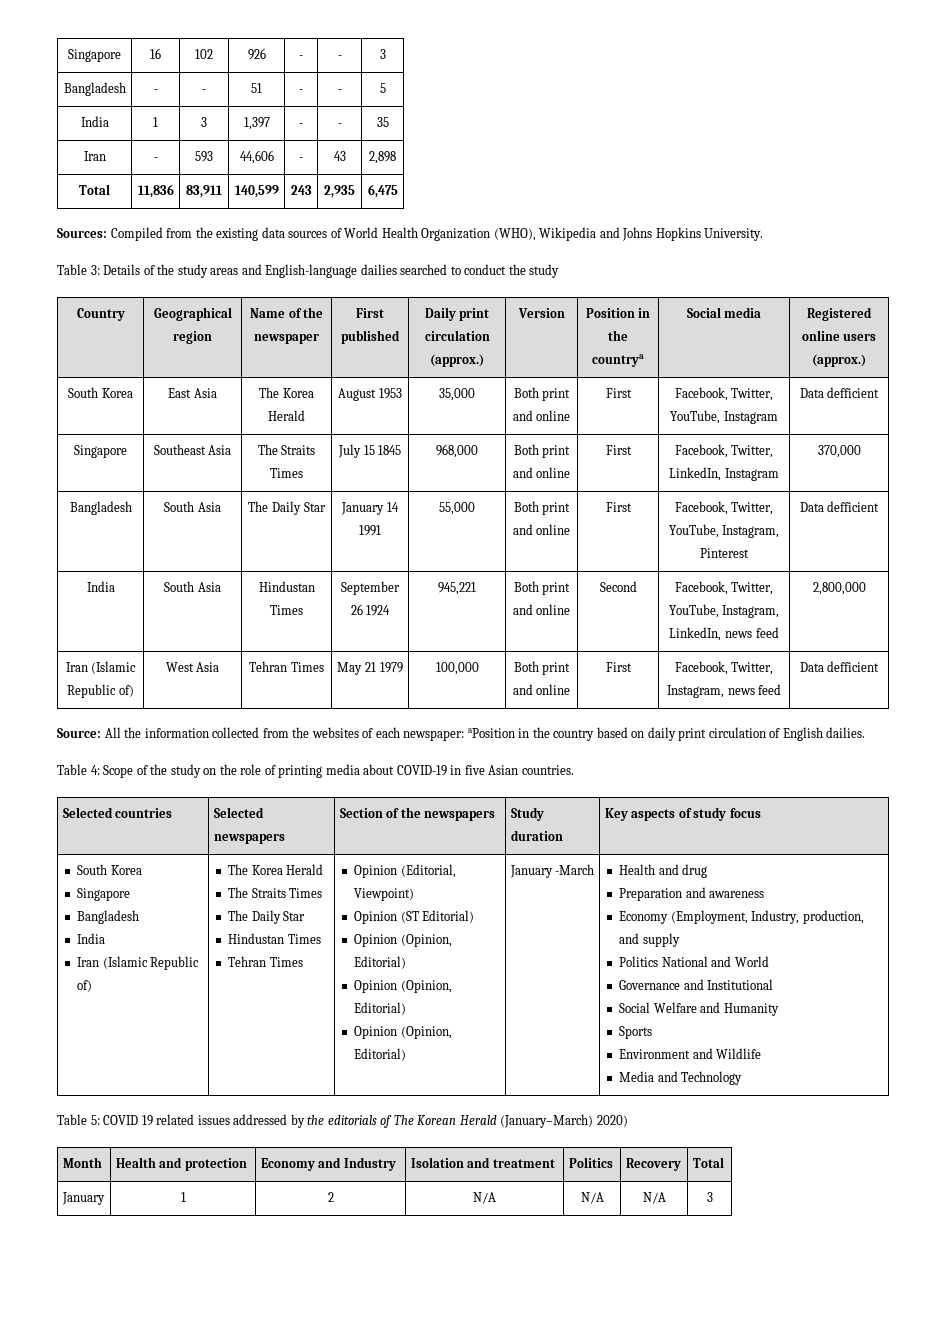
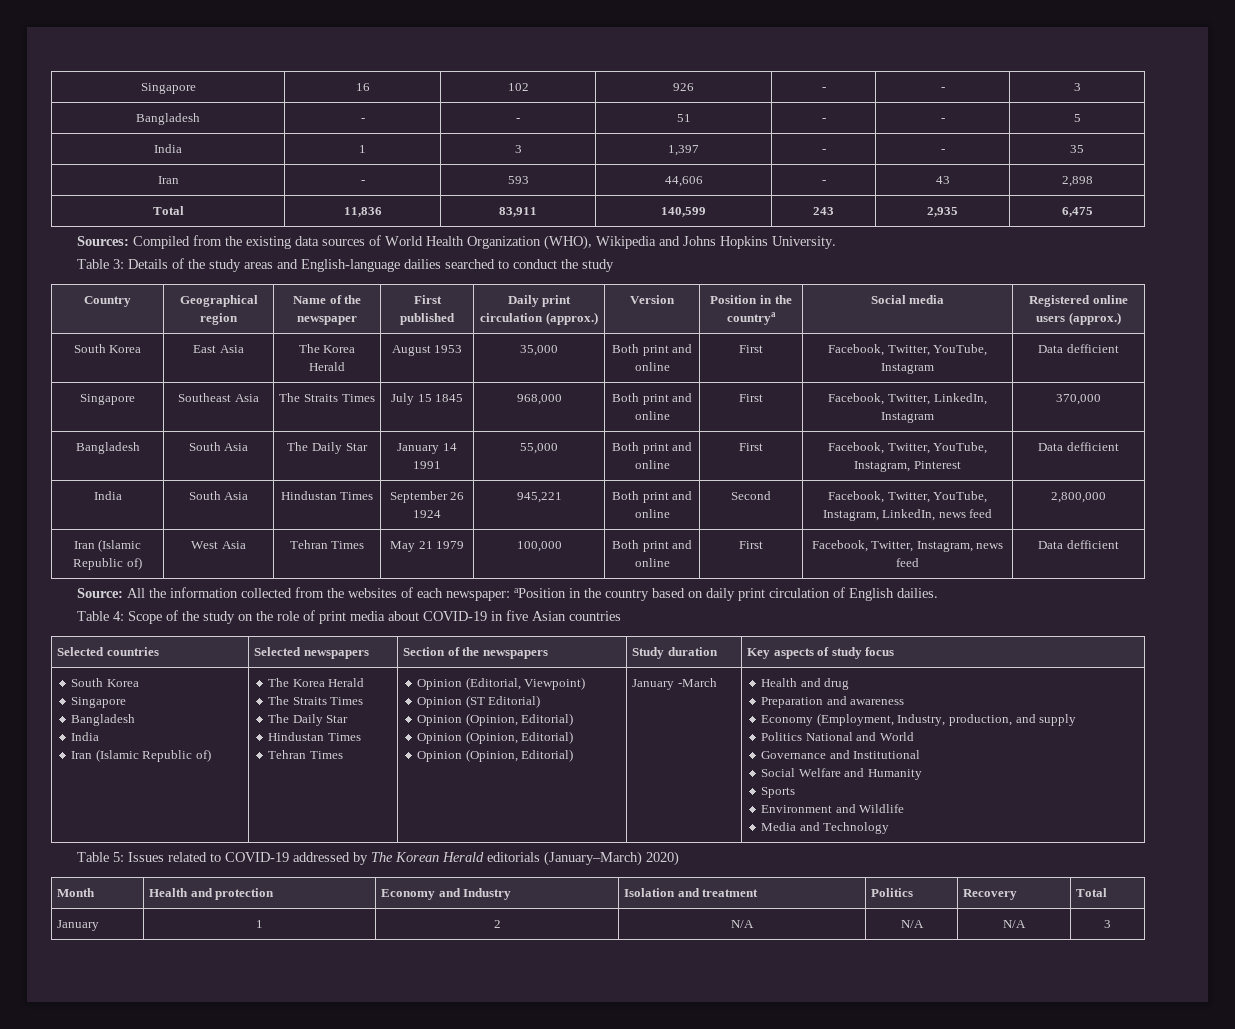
[278,765,323,778] printing -> [319,611,347,624] print
[521,765,574,775] countries. -> [569,611,622,621] countries
[103,1114,393,1128] COVID 19 related issues addressed by the editorials of -> [128,852,369,865] Issues related to COVID-19 addressed by
(497, 1120) none -> [487,852,541,862] editorials

